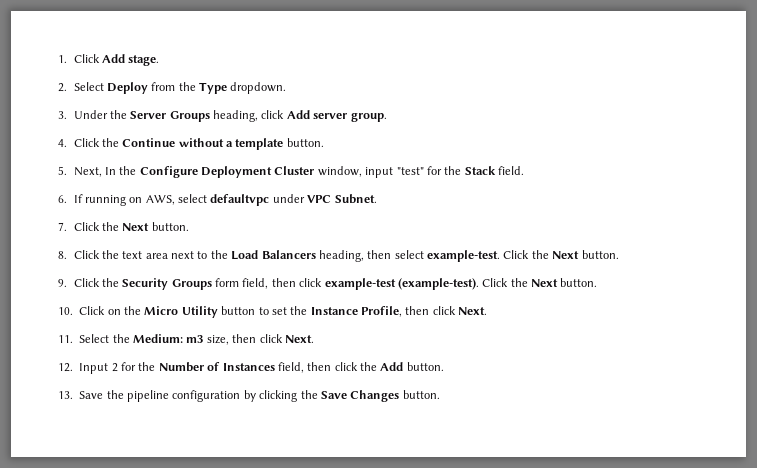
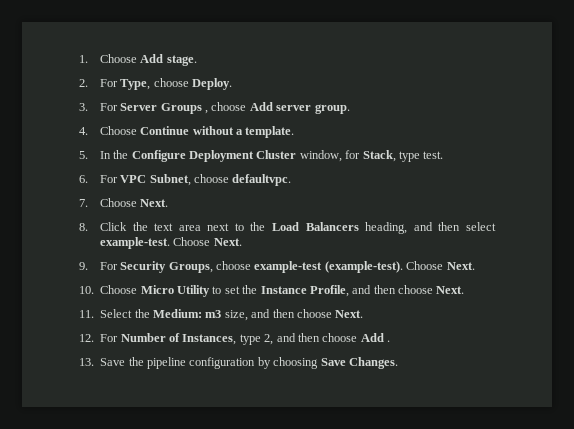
[73,54,100,63] Click -> [99,54,137,63] Choose
[73,82,287,94] [58,110,285,122] Select Deploy from the Type dropdown. // 3. Under the Server Groups heading, click -> [99,78,233,90] [79,102,247,114] For Type, choose Deploy. // 3. For Server Groups , choose
[73,138,119,147] Click the -> [99,126,137,135] Choose
[235,138,324,150] template button. -> [245,126,295,138] template.
[73,167,102,177] Next, -> (88, 155) none
[365,166,525,178] [58,194,377,206] [58,222,189,231] input "test" for the Stack field. // 6. If running on AWS, select defaultvpc under VPC Subnet. // 7. Click the Next button. -> [345,150,444,162] [79,174,292,186] [79,198,169,207] for Stack, type test. // 6. For VPC Subnet, choose defaultvpc. // 7. Choose Next.
(364, 256) none -> [413,222,433,231] and
[503,250,619,259] [58,278,598,290] [58,306,141,315] Click the Next button. // 9. Click the Security Groups form field, then click example-test (example-test). Click the Next button. // 10. Click on the -> [173,237,242,246] [79,261,475,273] [79,285,138,294] Choose Next. // 9. For Security Groups, choose example-test (example-test). Choose Next. // 10. Choose
[221,306,256,315] button -> (210, 291) none
[405,306,456,315] then click -> [352,285,433,294] and then choose
[232,334,283,343] then click -> [251,309,332,318] and then choose
[79,362,444,374] Input 2 for the Number of Instances field, then click the Add button. -> [100,333,390,345] For Number of Instances, type 2, and then choose Add .
[259,390,440,402] clicking the Save Changes button. -> [273,357,398,369] choosing Save Changes.

